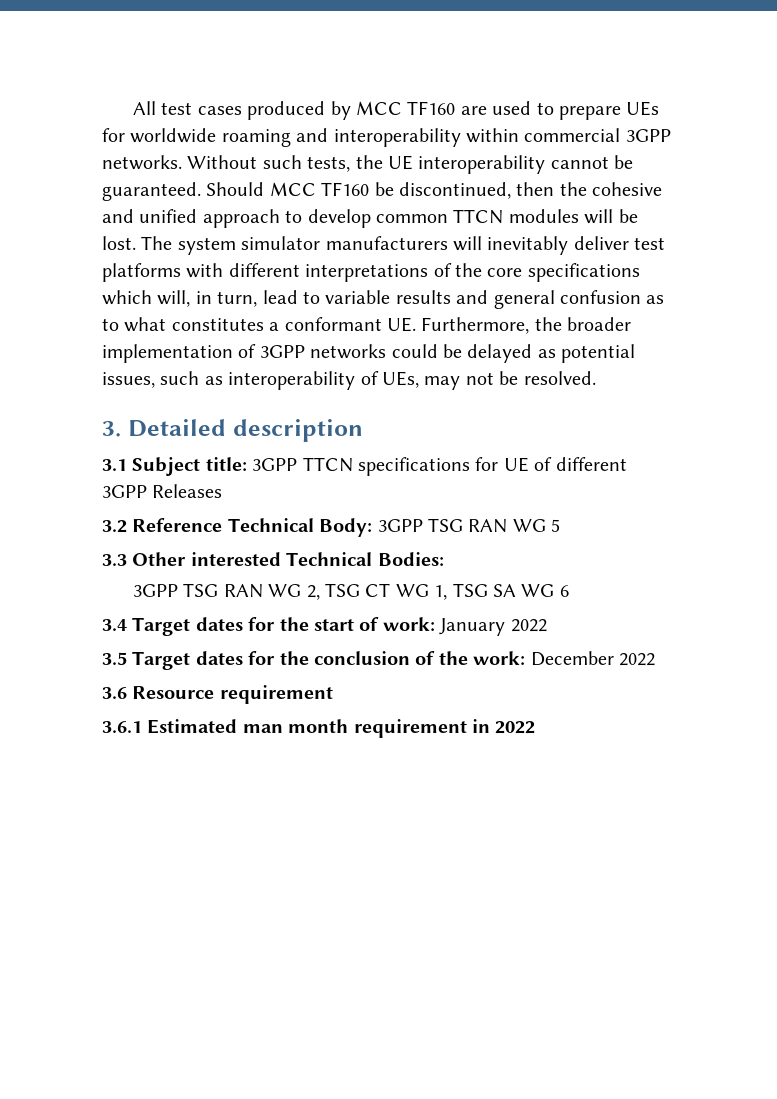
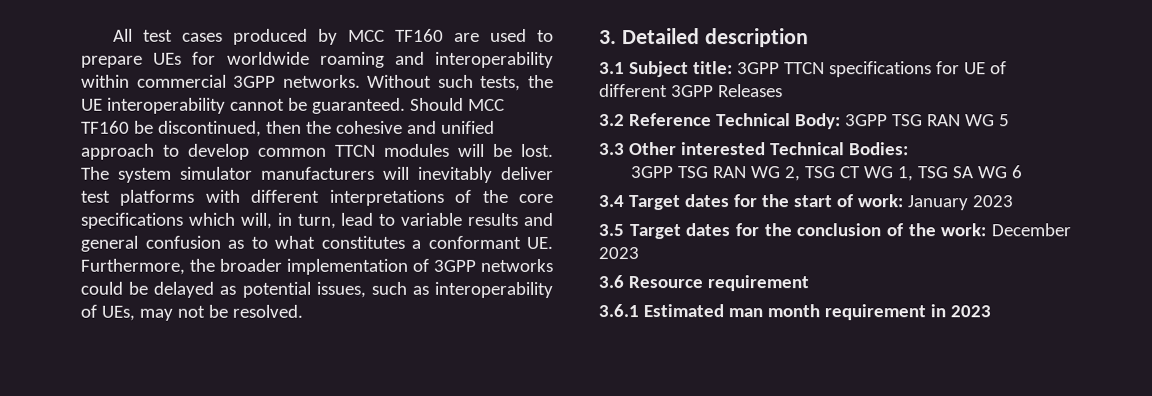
[510,619,547,632] 2022 -> [971,195,1014,208] 2023
[618,653,655,666] 2022 -> [598,247,639,260] 2023
[495,721,536,734] 2022 -> [949,305,991,318] 2023

